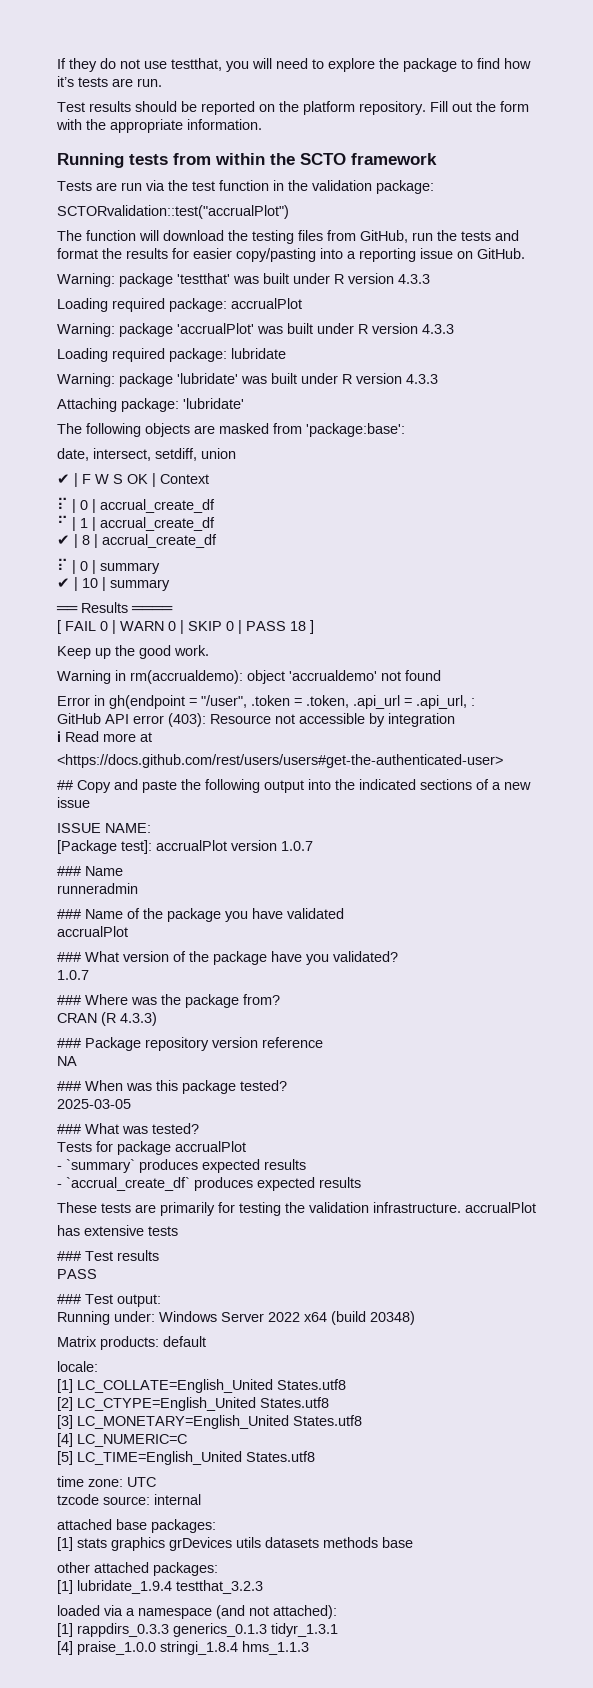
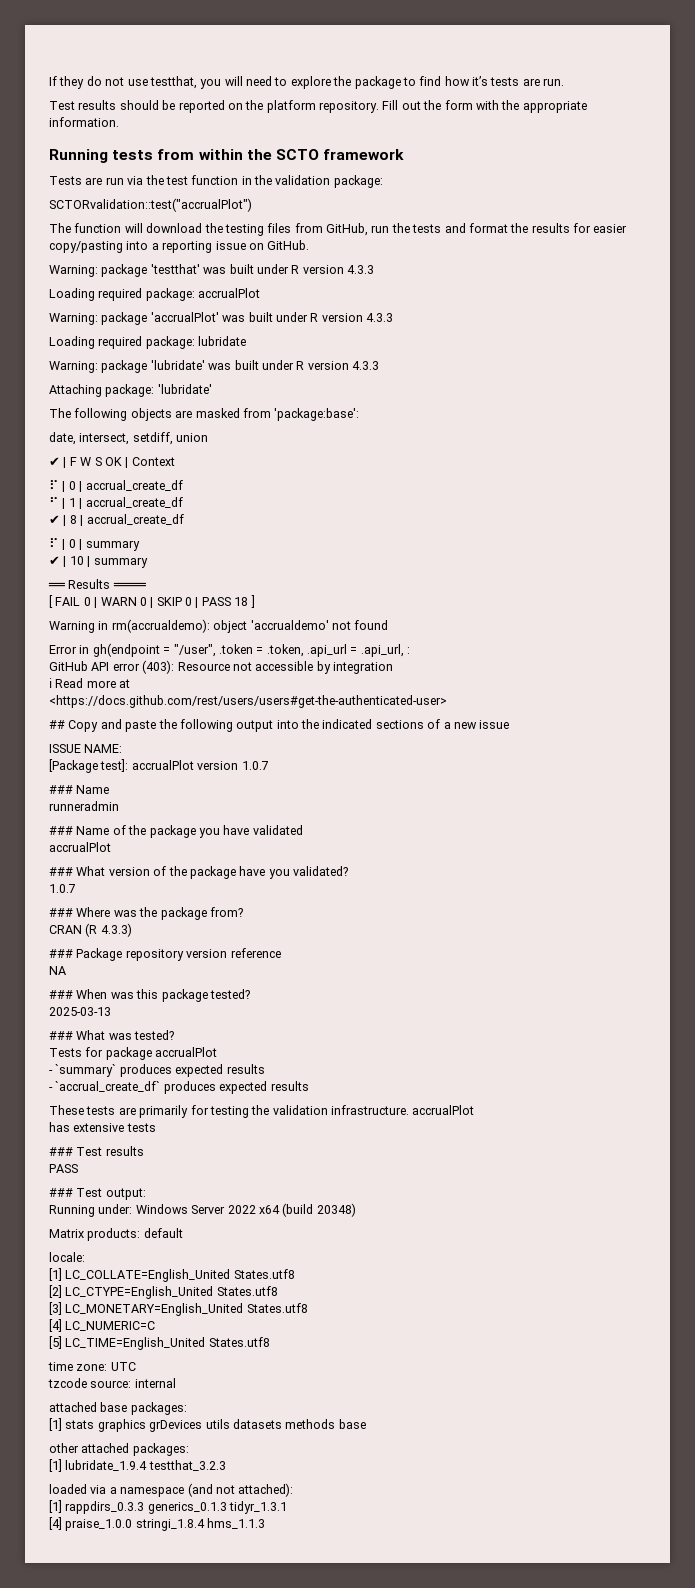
[57,645,209,659] // Keep up the good work. -> (255, 601) none
[57,1099,131,1109] 2025-03-05 -> [49,1007,111,1016] 2025-03-13

